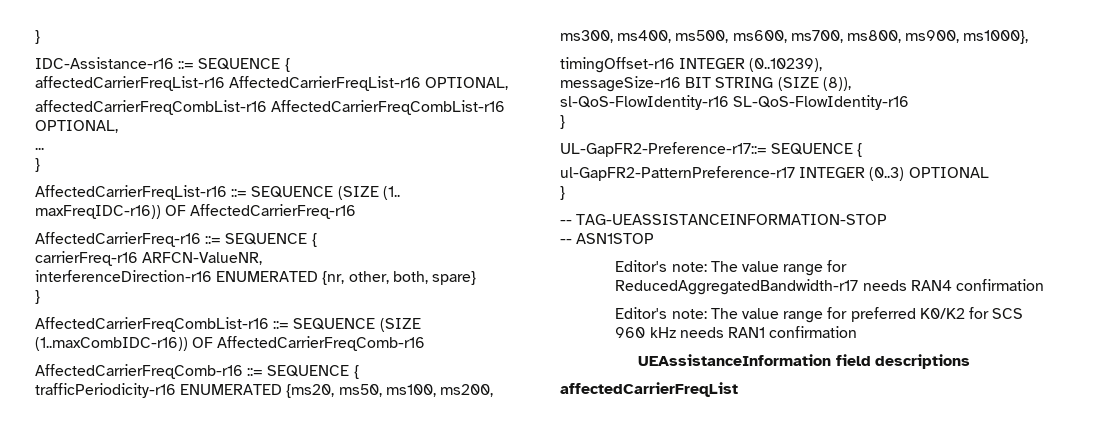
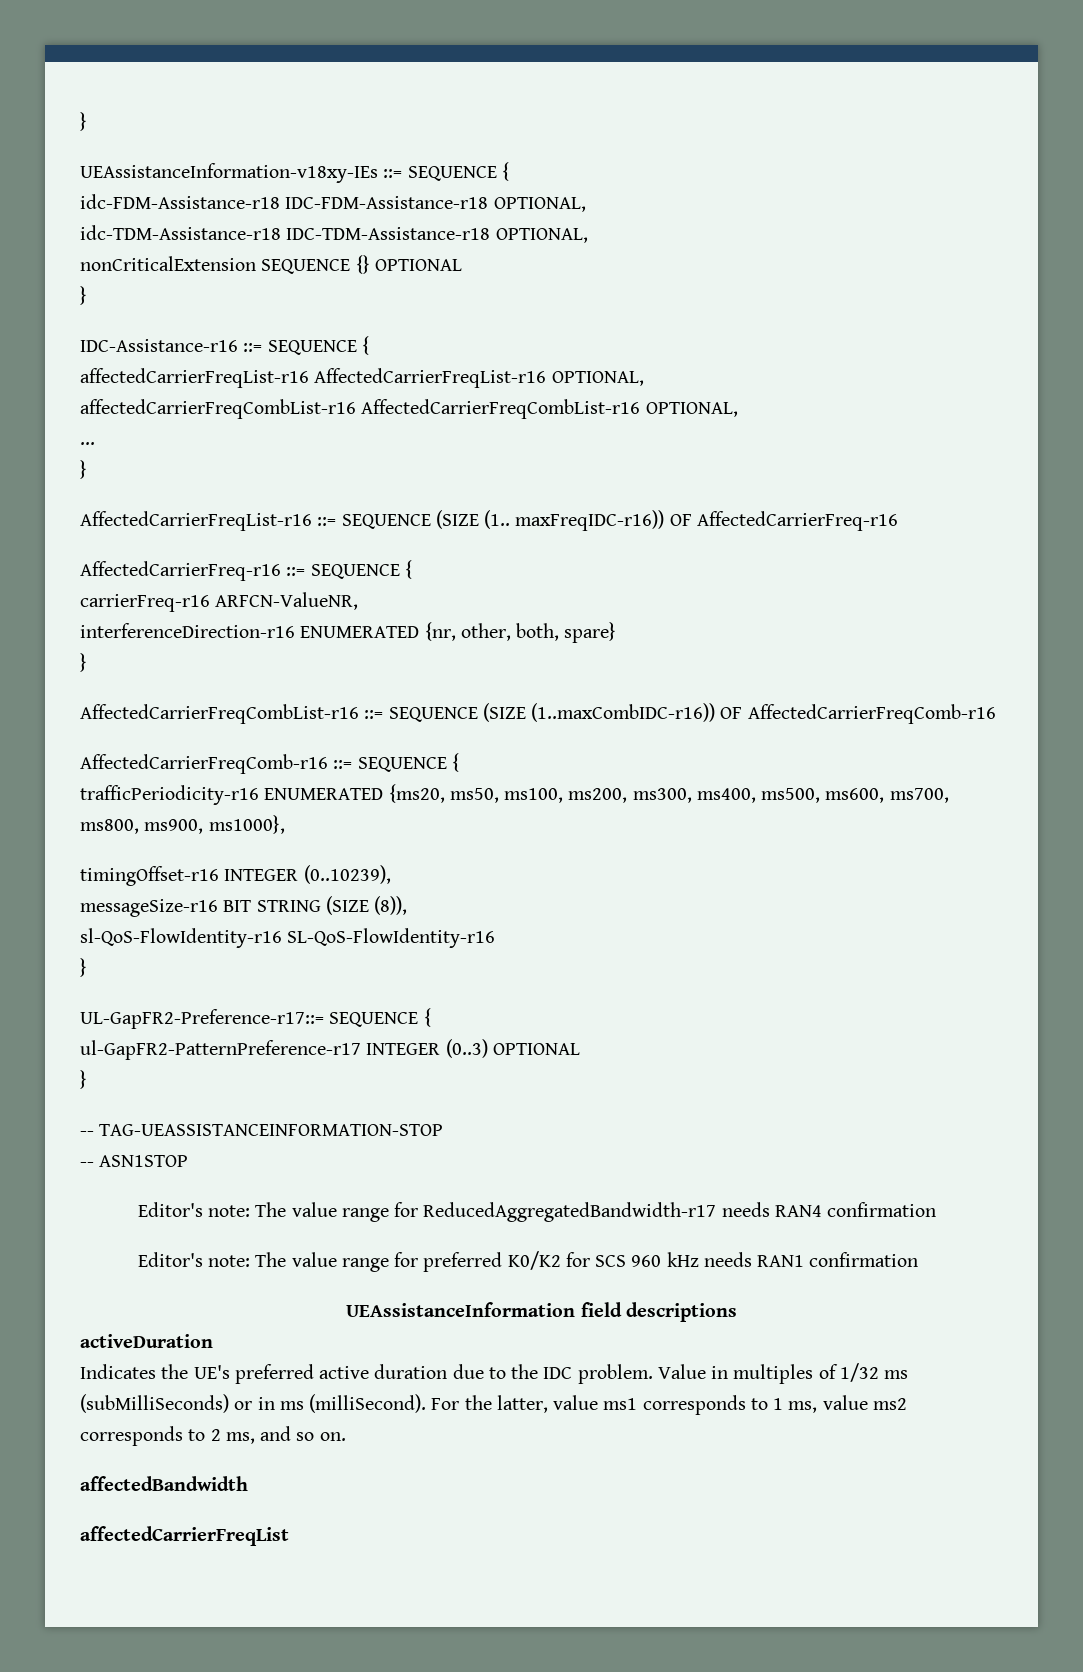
[35,30,40,44] } -> [80,112,87,131] [80,162,509,183] [80,194,586,212] [80,225,588,243] [80,255,462,274] [80,286,87,305] } // UEAssistanceInformation-v18xy-IEs ::= SEQUENCE { // idc-FDM-Assistance-r18 IDC-FDM-Assistance-r18 OPTIONAL, // idc-TDM-Assistance-r18 IDC-TDM-Assistance-r18 OPTIONAL, // nonCriticalExtension SEQUENCE {} OPTIONAL // }
(970, 361) none -> [80,1334,213,1348] [80,1363,909,1384] [80,1394,907,1415] [80,1426,346,1446] [80,1476,248,1491] // activeDuration // Indicates the UE's preferred active duration due to the IDC problem. Value in multiples of 1/32 ms (subMilliSeconds) or in ms (milliSecond). For the latter, value ms1 corresponds to 1 ms, value ms2 corresponds to 2 ms, and so on. // affectedBandwidth

